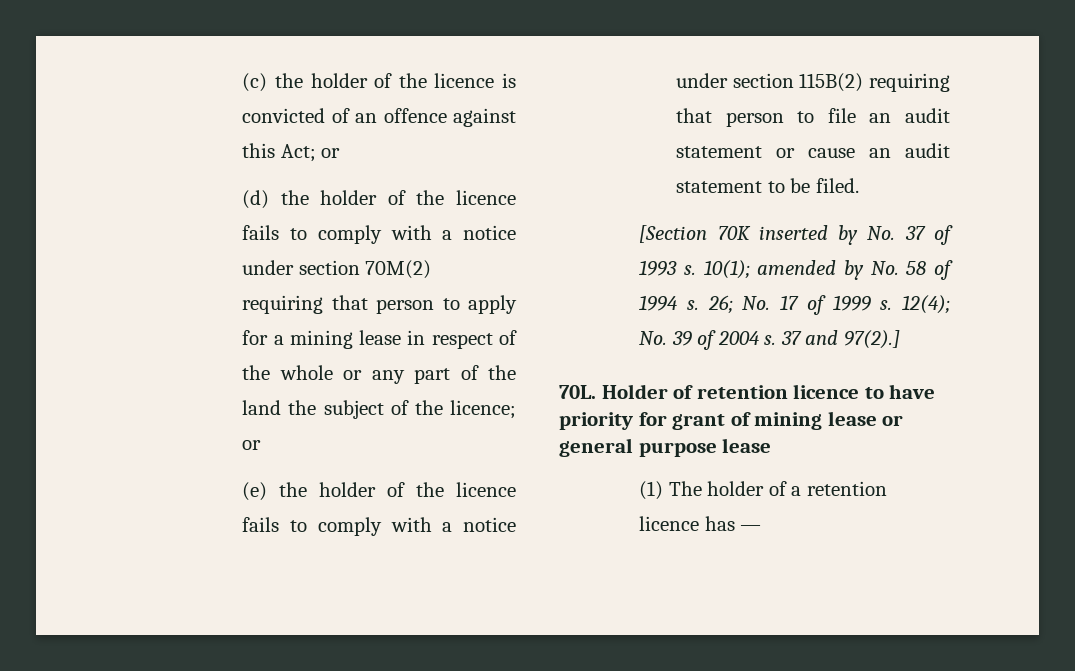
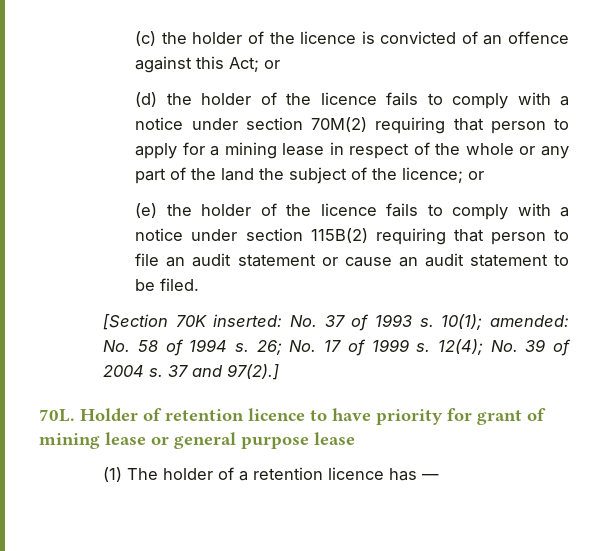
[758,225,859,245] inserted by -> [213,314,283,327] inserted:
[757,260,864,280] amended by -> [490,315,569,327] amended:

